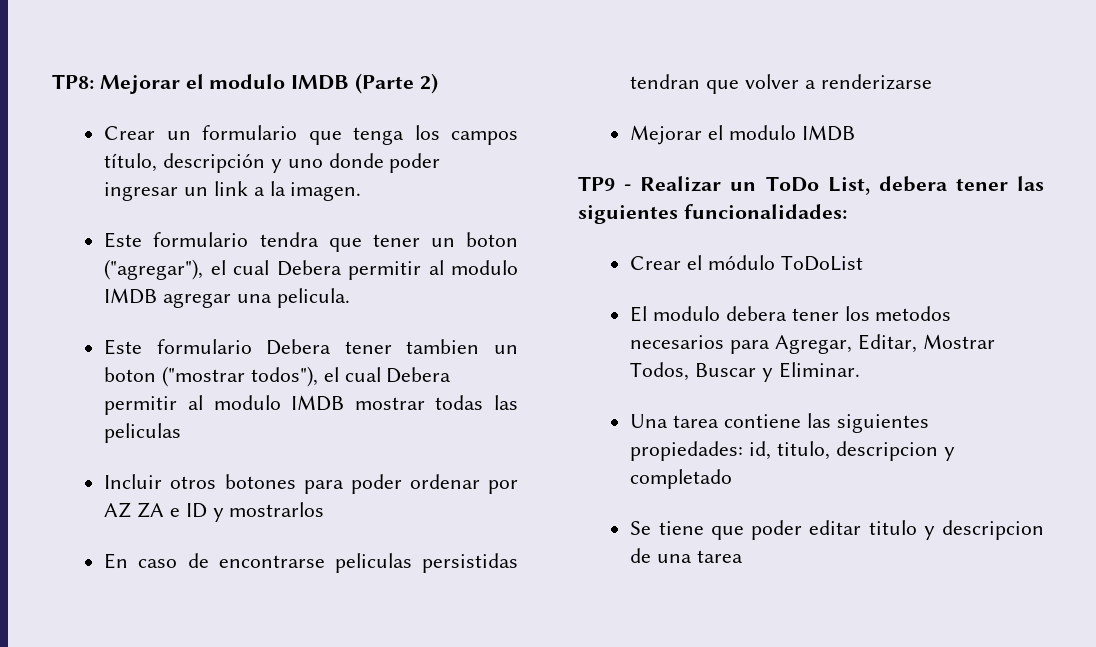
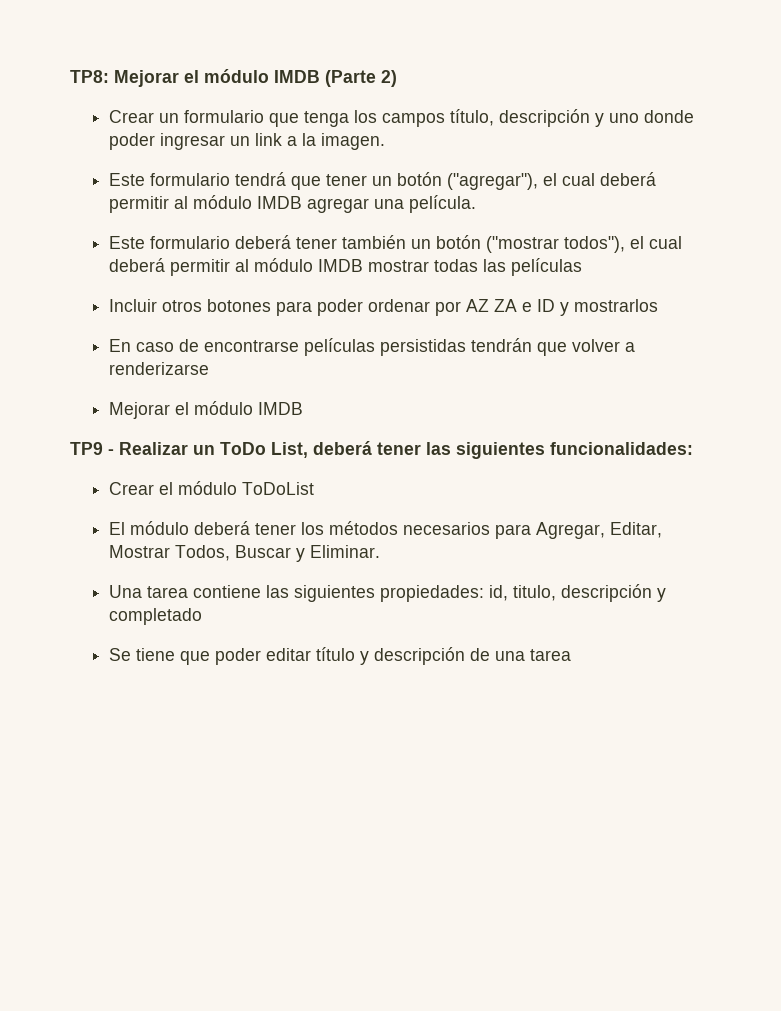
[209,74,286,89] modulo -> [204,69,269,83] módulo
[259,232,319,247] tendra -> [234,172,286,186] tendrá
[466,232,519,247] boton -> [396,172,442,186] botón
[276,260,518,280] Debera permitir al modulo -> [599,172,656,186] [108,195,252,213] deberá permitir al módulo
[276,288,350,308] [104,339,518,355] [104,367,157,382] pelicula. // Este formulario Debera tener tambien un boton -> [408,195,476,213] [108,235,481,249] película. // Este formulario deberá tener también un botón
[386,367,452,383] [104,395,281,415] Debera permitir al modulo -> [108,258,313,276] deberá permitir al módulo
[104,423,182,443] peliculas -> [510,258,582,276] películas
[334,553,518,573] [630,74,701,89] peliculas persistidas tendran -> [303,338,532,356] películas persistidas tendrán
[728,125,796,140] modulo -> [193,401,253,415] módulo
[878,176,947,192] debera -> [313,441,372,455] deberá
[653,306,787,321] modulo debera -> [129,521,250,535] módulo deberá
[875,306,952,321] metodos -> [328,521,398,535] métodos
[835,441,938,461] descripcion -> [560,584,652,602] descripción
[868,520,1044,540] titulo y descripcion -> [315,647,465,665] título y descripción

